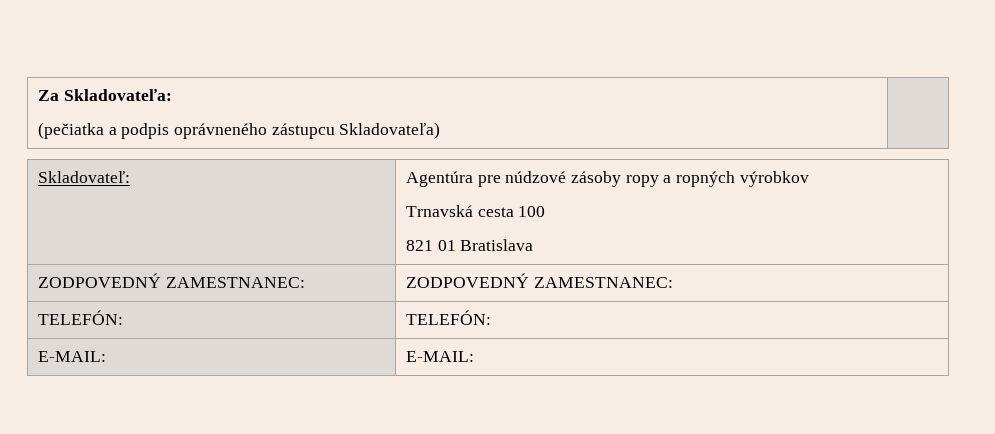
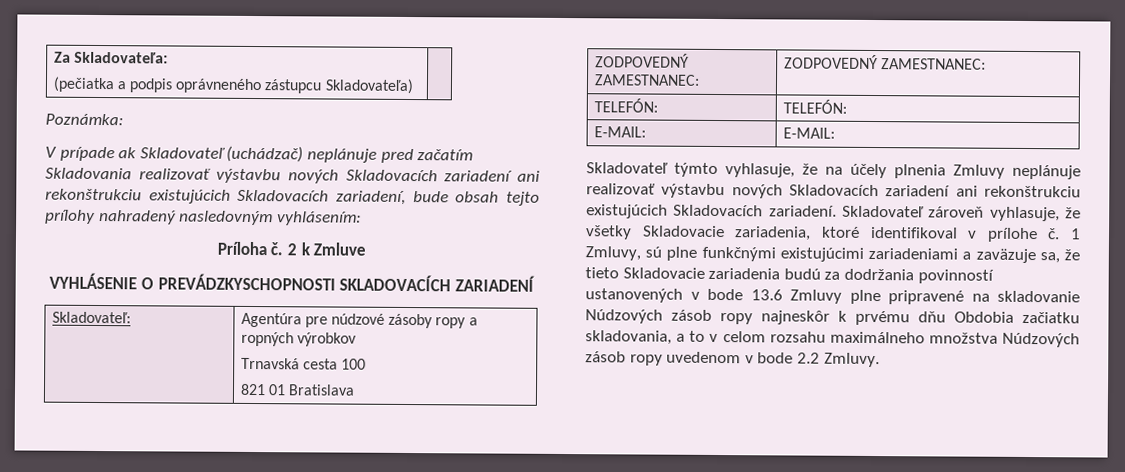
(441, 130) none -> [45,113,124,126] [45,145,474,164] [45,167,540,184] [45,188,540,206] [45,209,362,226] [216,241,367,256] [49,272,535,292] // Poznámka: // V prípade ak Skladovateľ (uchádzač) neplánuje pred začatím Skladovania realizovať výstavbu nových Skladovacích zariadení ani rekonštrukciu existujúcich Skladovacích zariadení, bude obsah tejto prílohy nahradený nasledovným vyhlásením: // Príloha č. 2 k Zmluve // VYHLÁSENIE O PREVÁDZKYSCHOPNOSTI SKLADOVACÍCH ZARIADENÍ
(474, 356) none -> [586,162,1081,180] [586,183,1081,199] [586,204,1081,222] [585,225,1081,243] [585,246,1080,264] [585,267,994,284] [585,288,1080,305] [585,309,1080,326] [585,330,1080,348] [585,351,880,368] // Skladovateľ týmto vyhlasuje, že na účely plnenia Zmluvy neplánuje realizovať výstavbu nových Skladovacích zariadení ani rekonštrukciu existujúcich Skladovacích zariadení. Skladovateľ zároveň vyhlasuje, že všetky Skladovacie zariadenia, ktoré identifikoval v prílohe č. 1 Zmluvy, sú plne funkčnými existujúcimi zariadeniami a zaväzuje sa, že tieto Skladovacie zariadenia budú za dodržania povinností ustanovených v bode 13.6 Zmluvy plne pripravené na skladovanie Núdzových zásob ropy najneskôr k prvému dňu Obdobia začiatku skladovania, a to v celom rozsahu maximálneho množstva Núdzových zásob ropy uvedenom v bode 2.2 Zmluvy.

